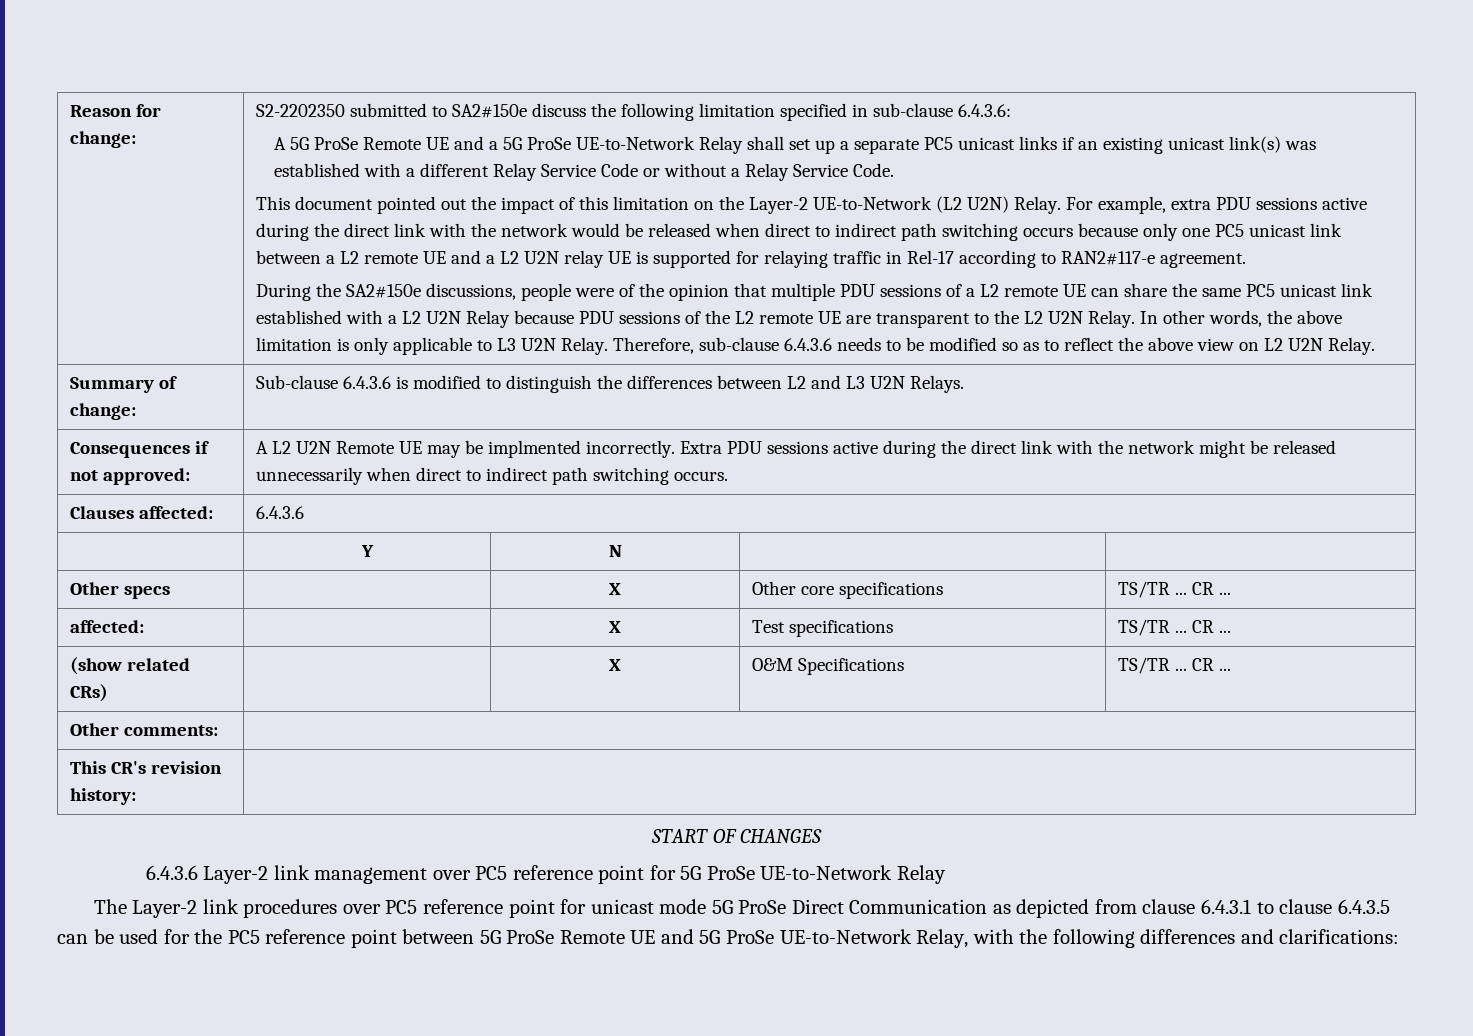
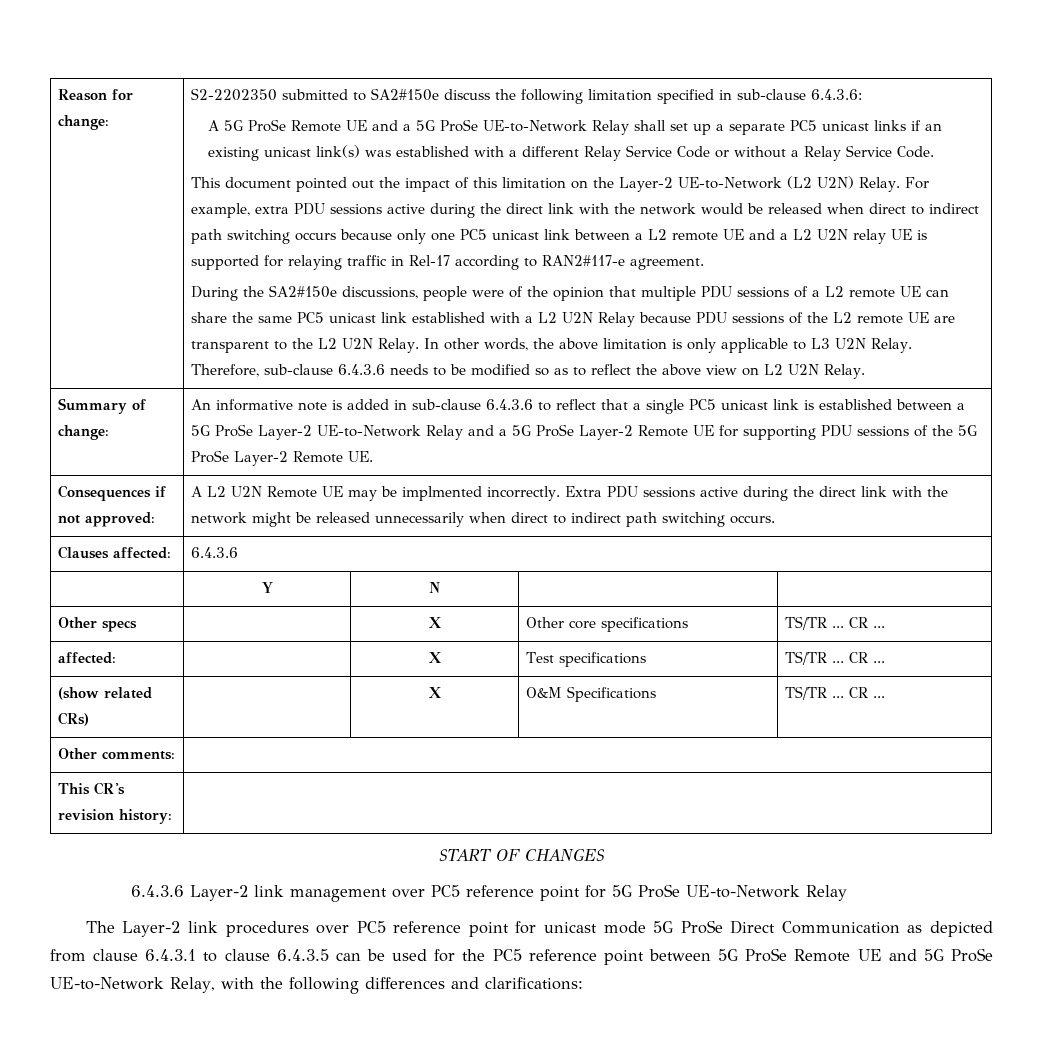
[256,375,965,393] Sub-clause 6.4.3.6 is modified to distinguish the differences between L2 and L3 U2N Relays. -> [191,399,966,414] [191,424,978,440] [191,450,374,466] An informative note is added in sub-clause 6.4.3.6 to reflect that a single PC5 unicast link is established between a 5G ProSe Layer-2 UE-to-Network Relay and a 5G ProSe Layer-2 Remote UE for supporting PDU sessions of the 5G ProSe Layer-2 Remote UE.

